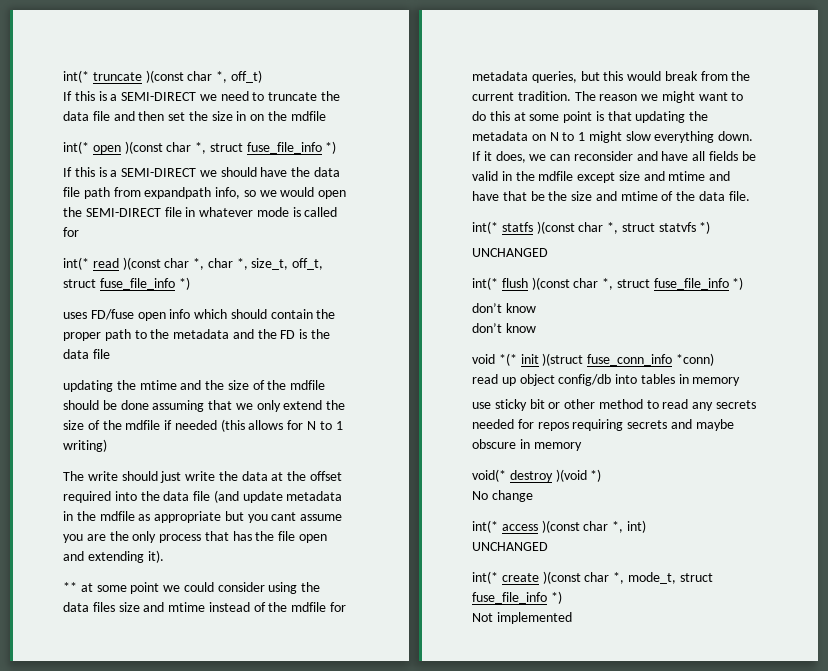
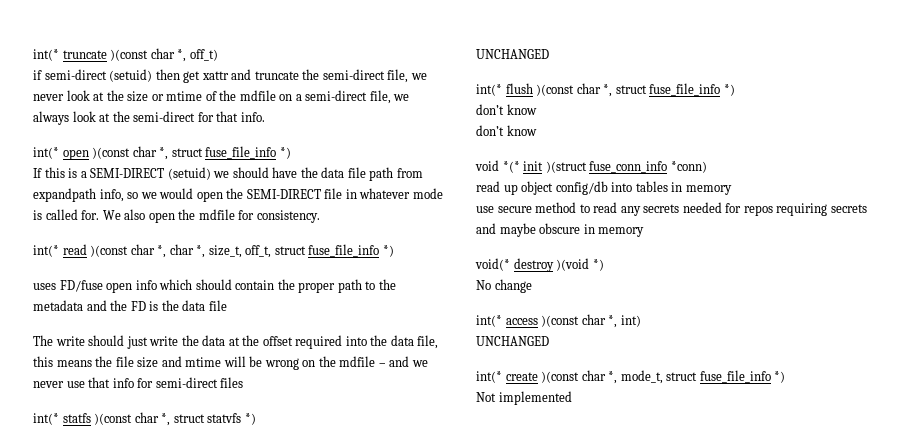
[63,91,341,101] [63,111,326,121] If this is a SEMI-DIRECT we need to truncate the data file and then set the size in on the mdfile -> [33,69,427,83] [33,90,410,104] [33,111,265,125] if semi-direct (setuid) then get xattr and truncate the semi-direct file, we never look at the size or mtime of the mdfile on a semi-direct file, we always look at the semi-direct for that info.
(197, 172) none -> [167,167,211,180] (setuid)
[63,227,79,237] for -> [81,209,320,223] for. We also open the mdfile for consistency.
[63,380,326,392] [63,400,346,412] [63,419,343,432] [63,439,107,452] // updating the mtime and the size of the mdfile should be done assuming that we only extend the size of the mdfile if needed (this allows for N to 1 writing) -> (227, 305) none
[193,490,343,503] [63,511,343,523] [63,531,328,543] [63,550,164,563] [63,582,321,594] [63,602,347,612] [472,71,751,83] [472,91,744,103] [472,111,709,123] [472,131,754,143] [472,151,756,163] [472,171,731,183] [472,191,750,201] file (and update metadata in the mdfile as appropriate but you cant assume you are the only process that has the file open and extending it). // ** at some point we could consider using the data files size and mtime instead of the mdfile for metadata queries, but this would break from the current tradition. The reason we might want to do this at some point is that updating the metadata on N to 1 might slow everything down. If it does, we can reconsider and have all fields be valid in the mdfile except size and mtime and have that be the size and mtime of the data file. -> [417,335,439,349] [33,356,428,370] [33,377,244,388] file, this means the file size and mtime will be wrong on the mdfile – and we never use that info for semi-direct files
[494,399,596,411] sticky bit or other -> [497,206,532,213] secure

